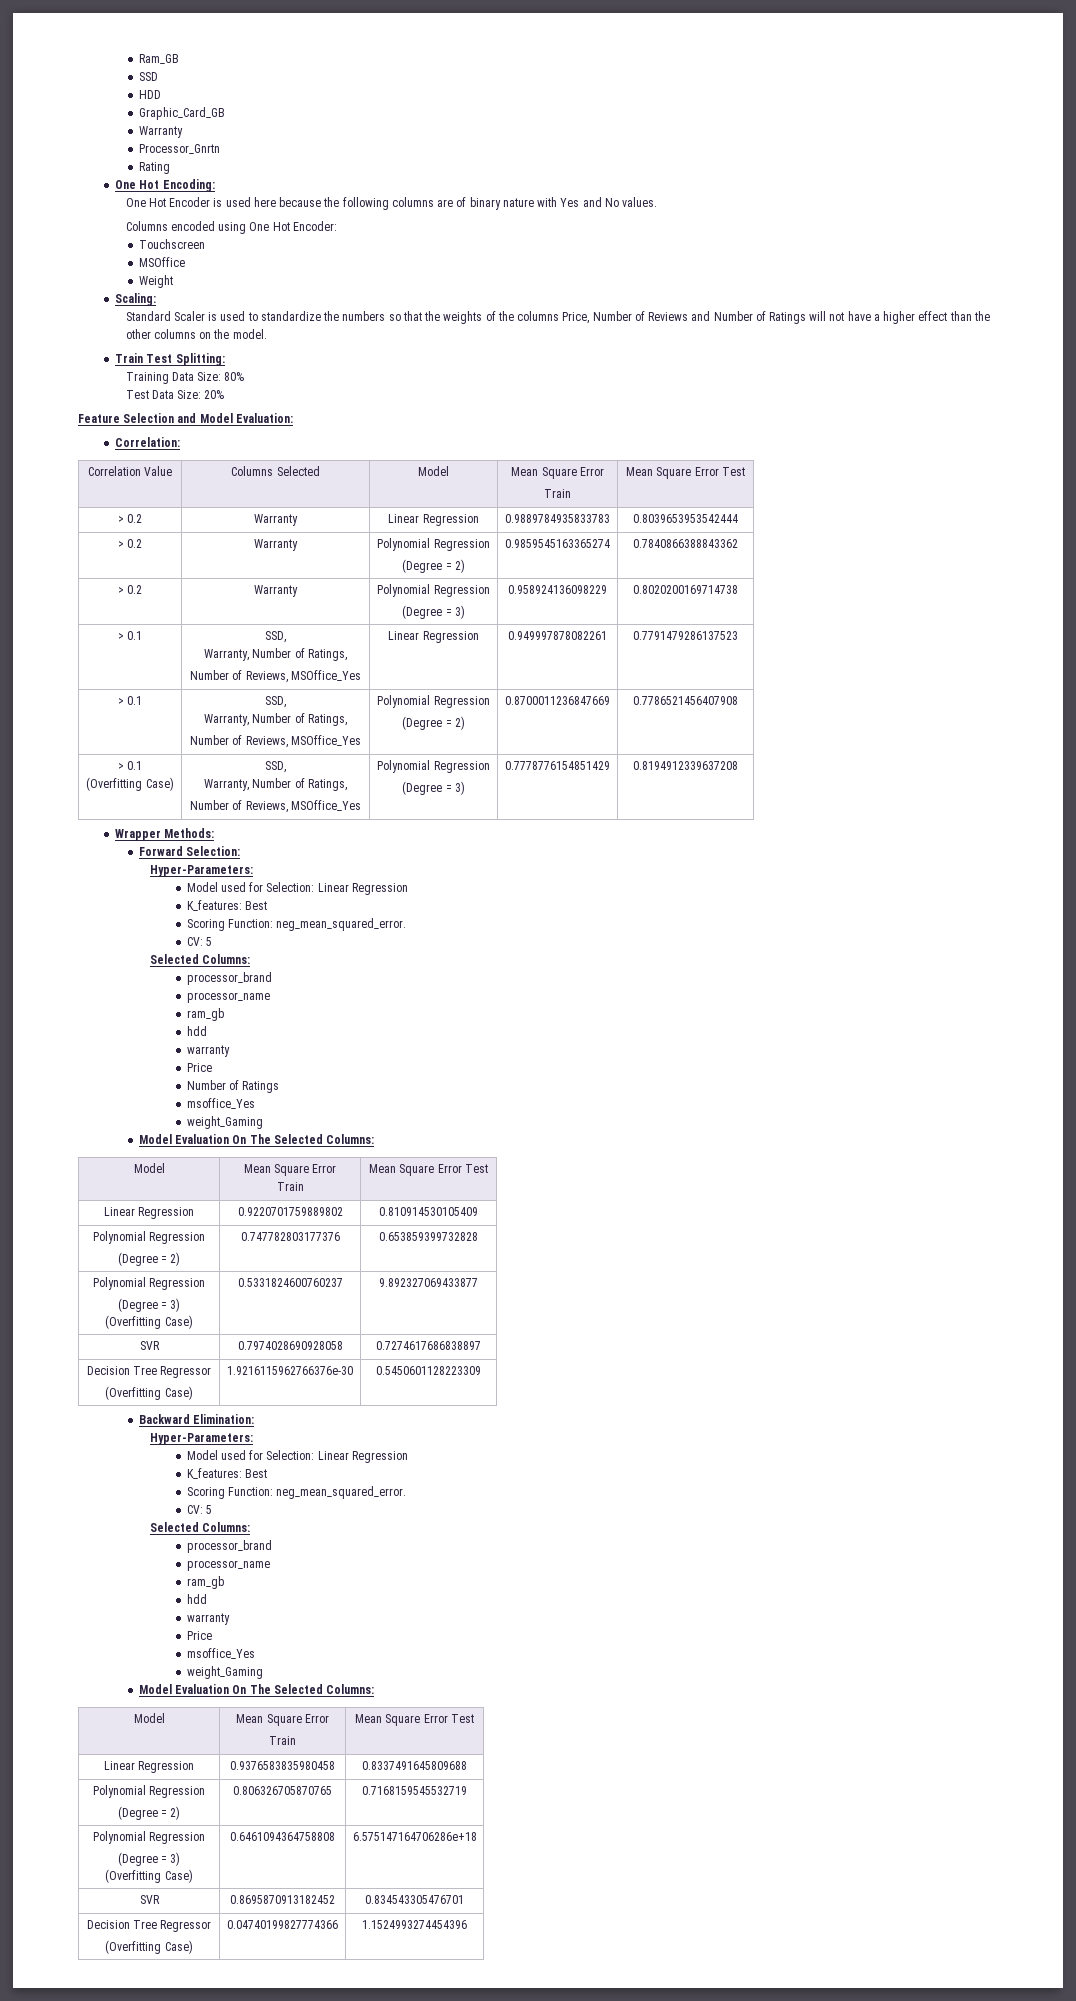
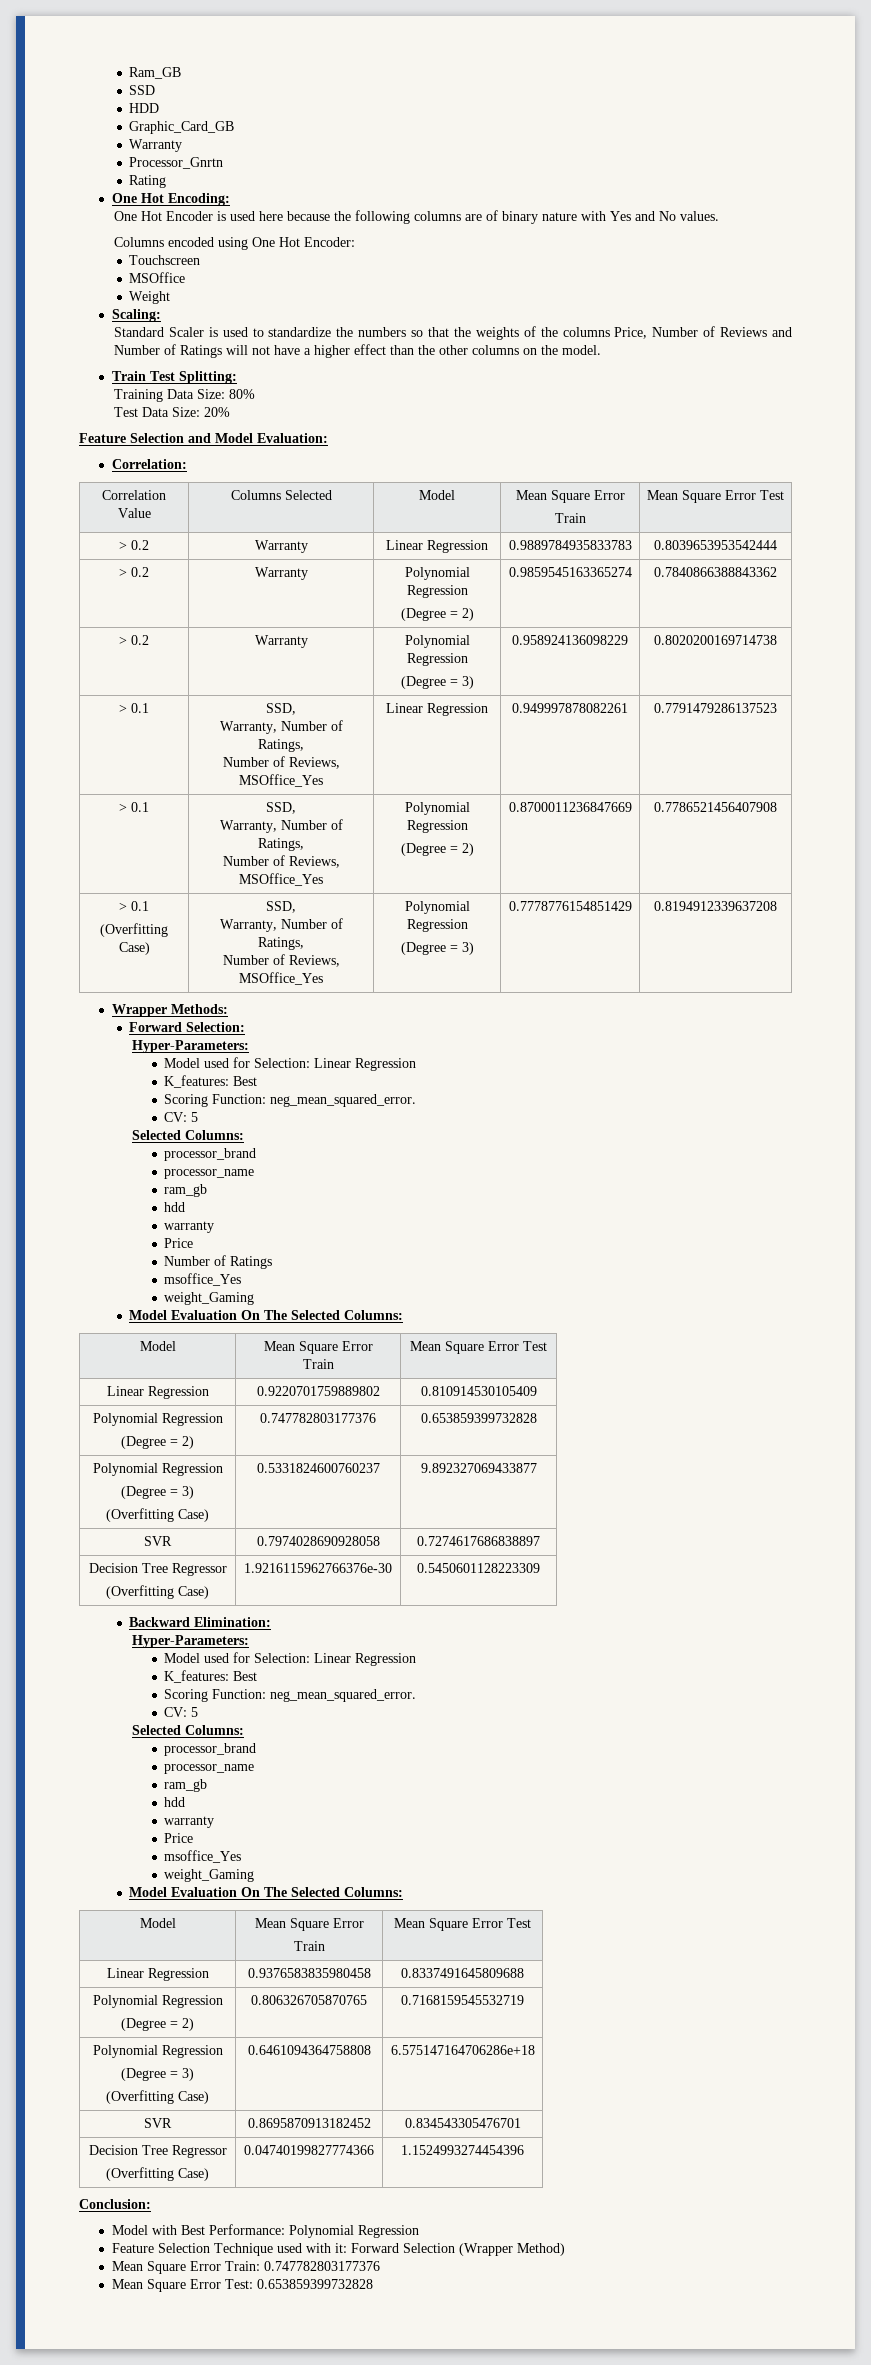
(467, 1924) none -> [79,2199,151,2209] [111,2224,419,2238] [111,2243,565,2256] [111,2261,380,2274] [111,2279,373,2292] // Conclusion: // Model with Best Performance: Polynomial Regression // Feature Selection Technique used with it: Forward Selection (Wrapper Method) // Mean Square Error Train: 0.747782803177376 // Mean Square Error Test: 0.653859399732828

